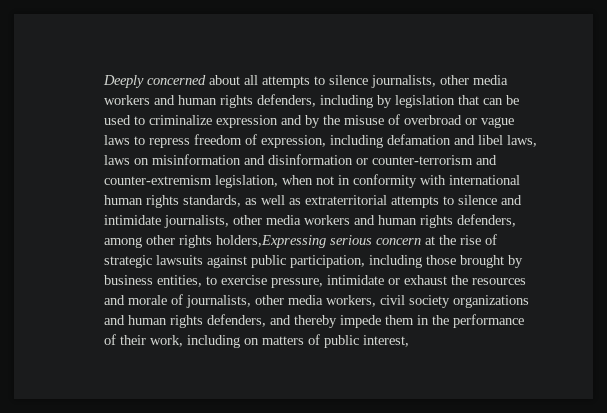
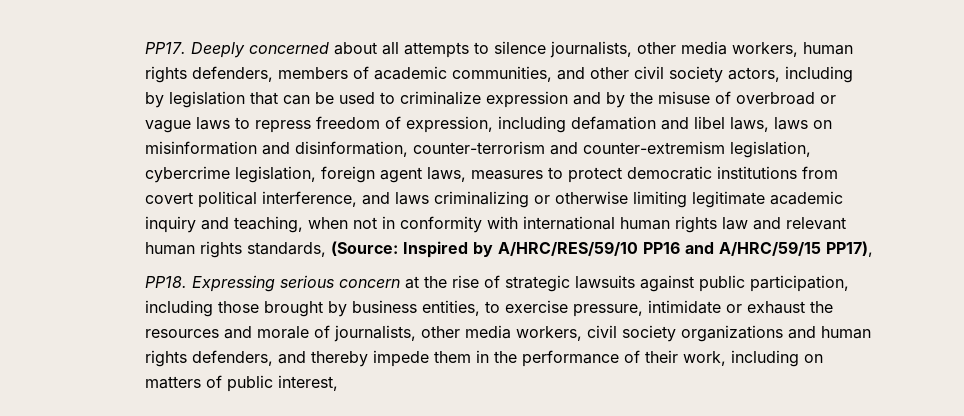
(102, 81) none -> [145,42,187,54] PP17.
[103,94,316,108] workers and human rights defenders, -> [732,42,854,57] [145,66,781,83] workers, human rights defenders, members of academic communities, and other civil society actors,
[267,154,368,165] disinformation or -> [295,141,409,157] disinformation,
(278, 181) none -> [145,166,839,183] [145,191,844,208] [145,216,304,233] cybercrime legislation, foreign agent laws, measures to protect democratic institutions from covert political interference, and laws criminalizing or otherwise limiting legitimate academic inquiry and teaching,
[182,195,522,208] [103,214,516,228] [103,235,326,248] standards, as well as extraterritorial attempts to silence and intimidate journalists, other media workers and human rights defenders, among other rights holders,Expressing -> [722,217,847,230] [145,241,874,258] [145,275,276,292] law and relevant human rights standards, (Source: Inspired by A/HRC/RES/59/10 PP16 and A/HRC/59/15 PP17), // PP18. Expressing

